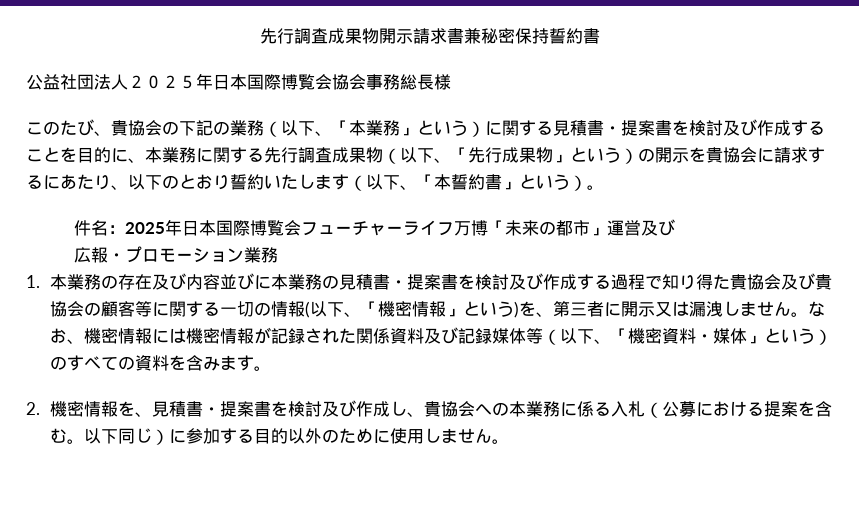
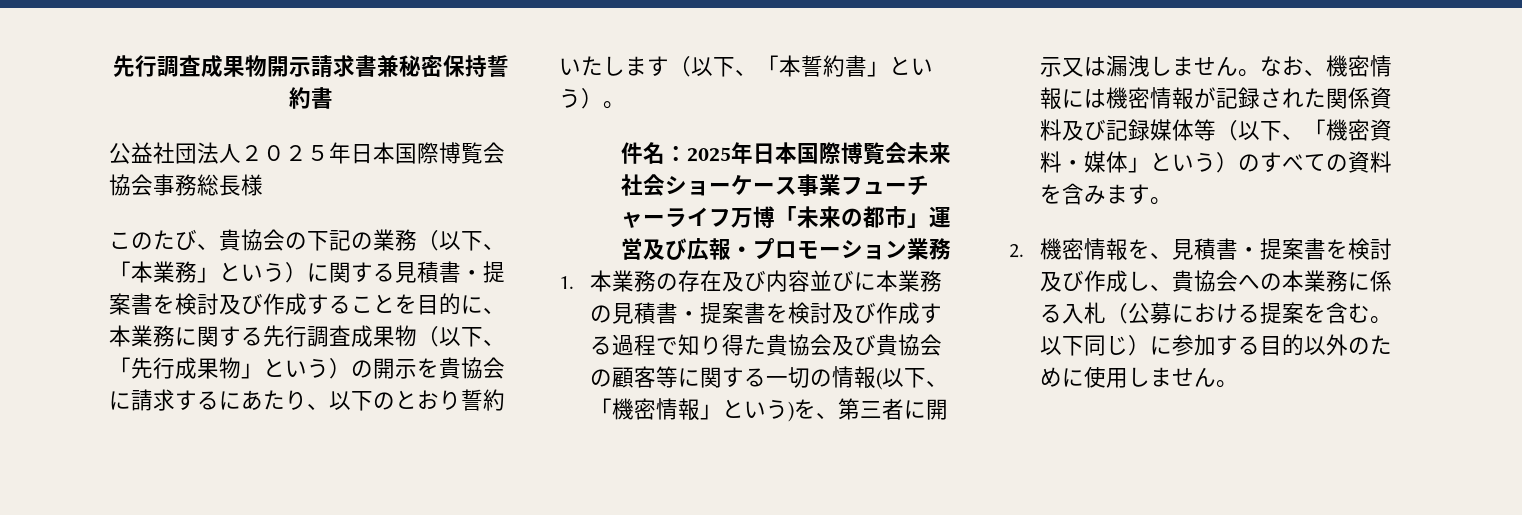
(301, 228) none -> [907,142,952,164] [621,174,842,196] 未来社会ショーケース事業
(675, 227) // -> (688, 249) none

